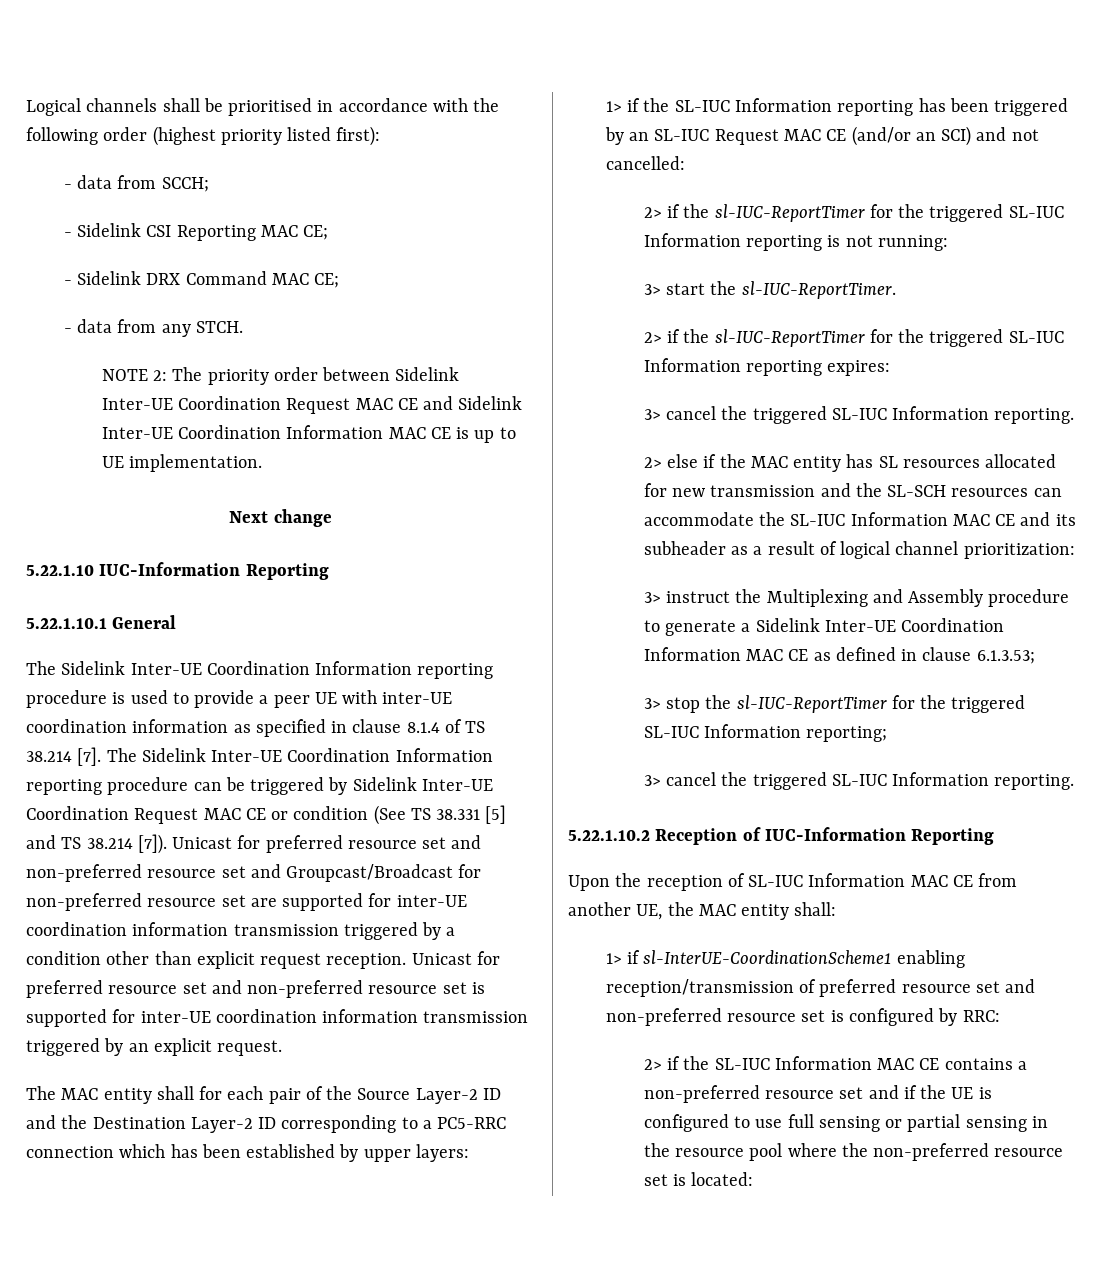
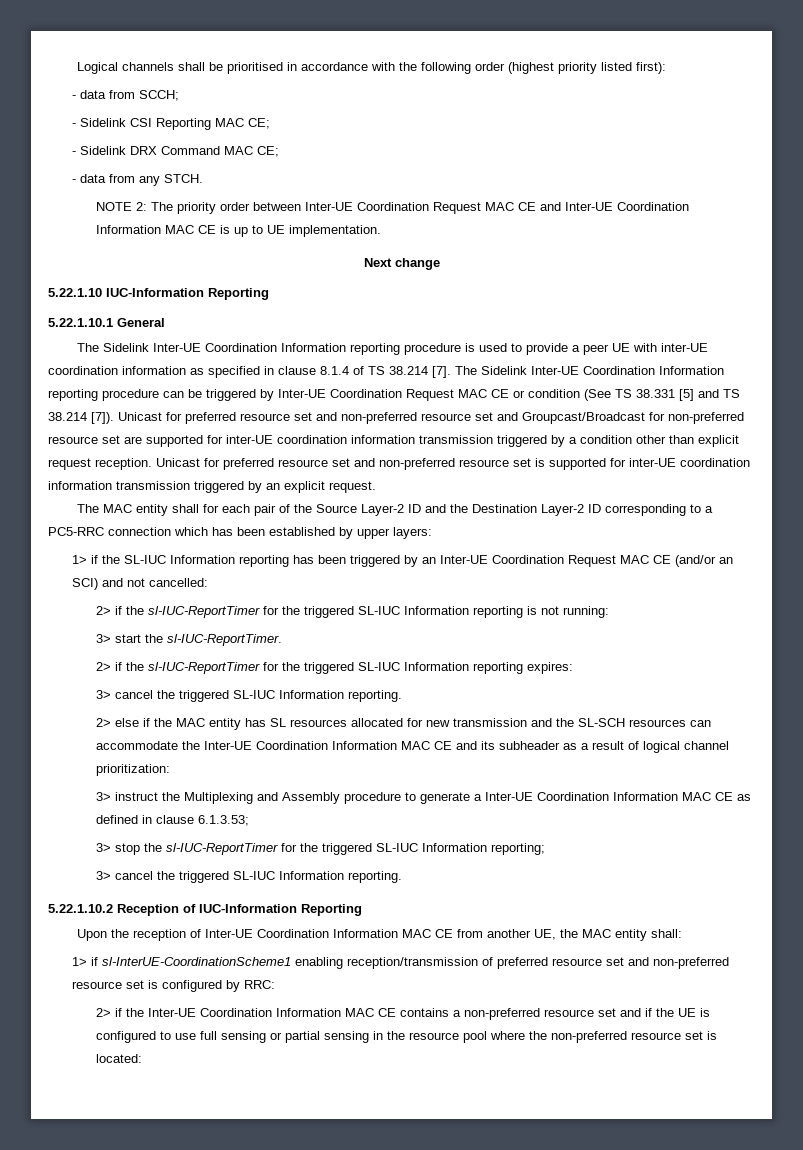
[395,367,460,381] Sidelink -> (301, 206) none
[458,396,523,410] Sidelink -> (561, 206) none
[352,777,417,791] Sidelink -> (274, 395) none
[654,129,710,141] SL-IUC -> [439,555,564,564] Inter-UE Coordination
[790,514,846,526] SL-IUC -> [203,741,328,750] Inter-UE Coordination
[755,618,820,632] Sidelink -> (482, 797) none
[748,875,804,887] SL-IUC -> [204,929,329,938] Inter-UE Coordination
[714,1058,770,1070] SL-IUC -> [147,1008,272,1017] Inter-UE Coordination

